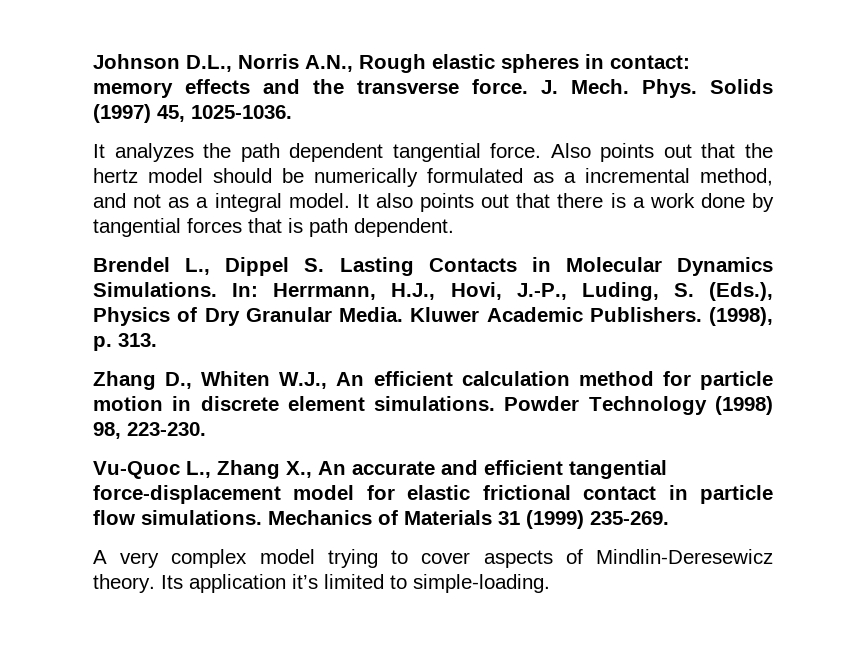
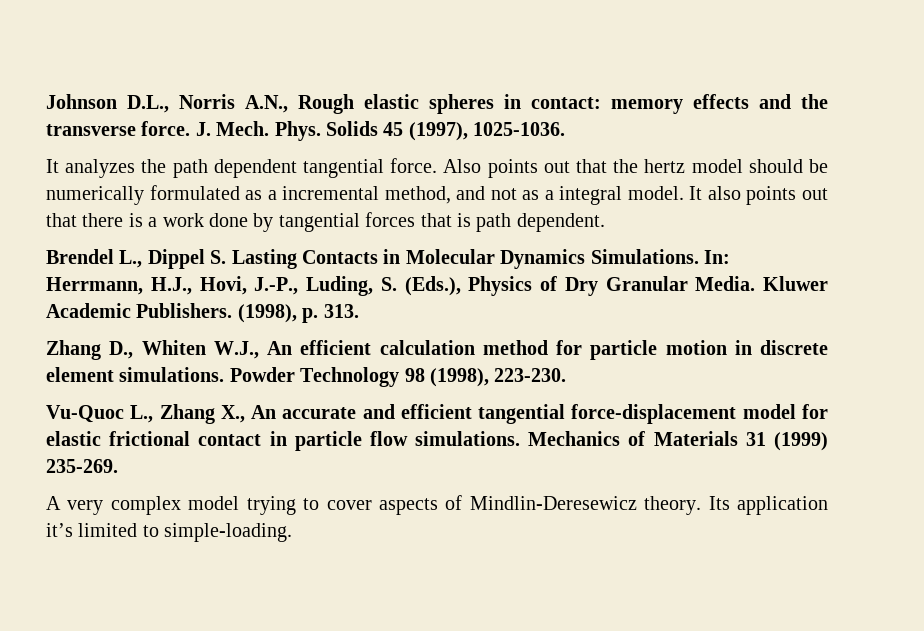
[93,104,185,123] (1997) 45, -> [383,122,468,141] 45 (1997),
[715,396,773,415] [93,422,121,439] (1998) 98, -> [404,368,489,387] 98 (1998),

